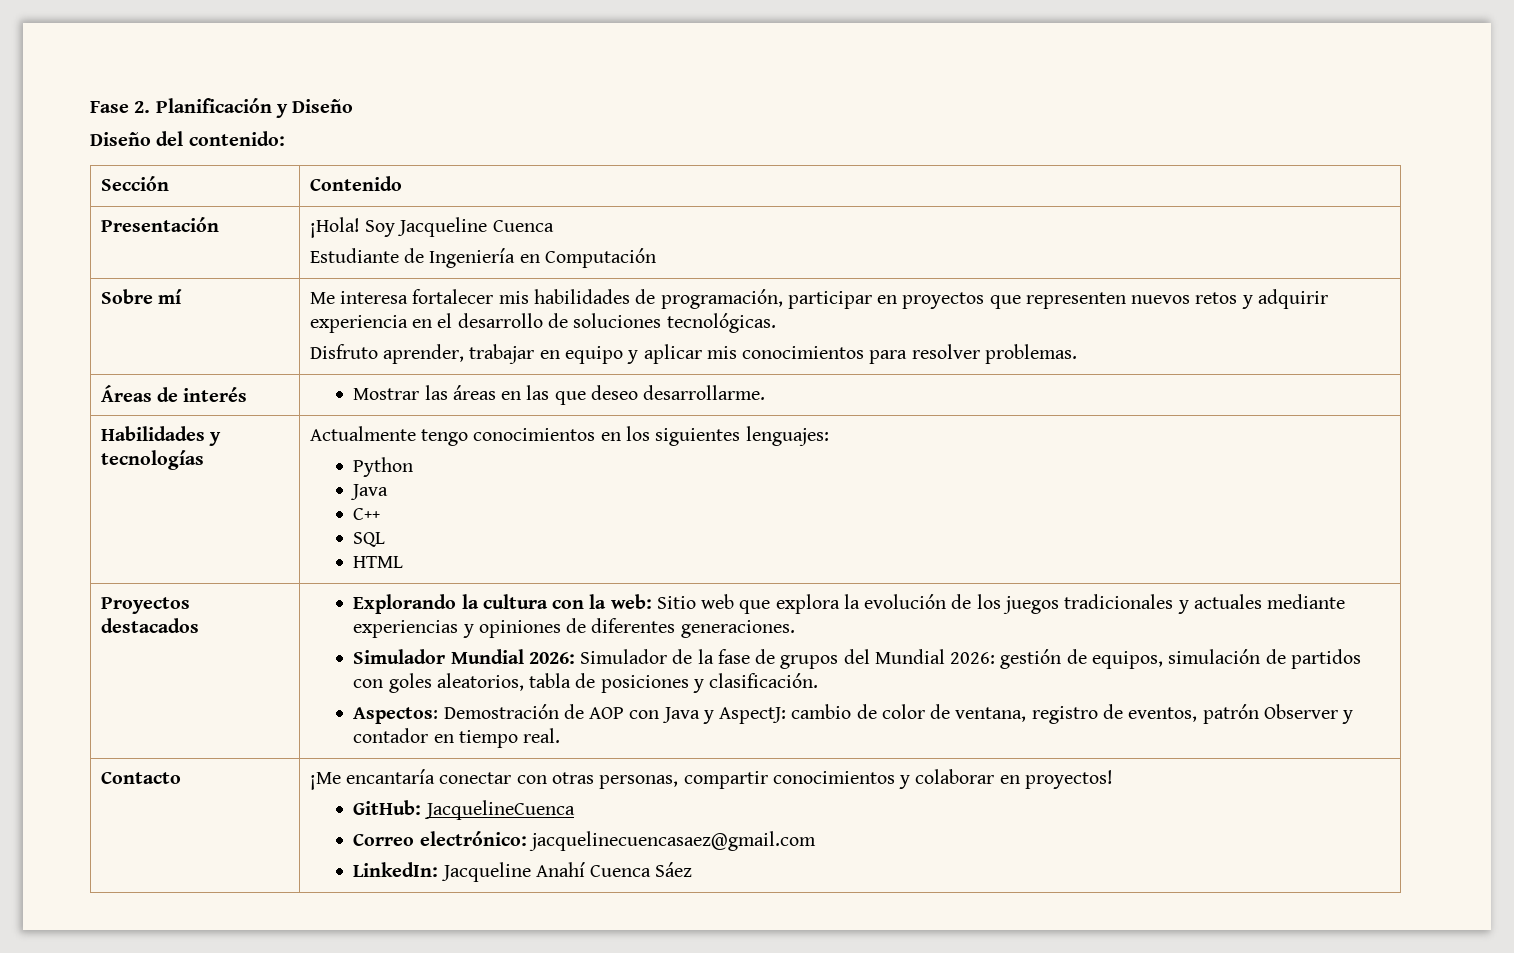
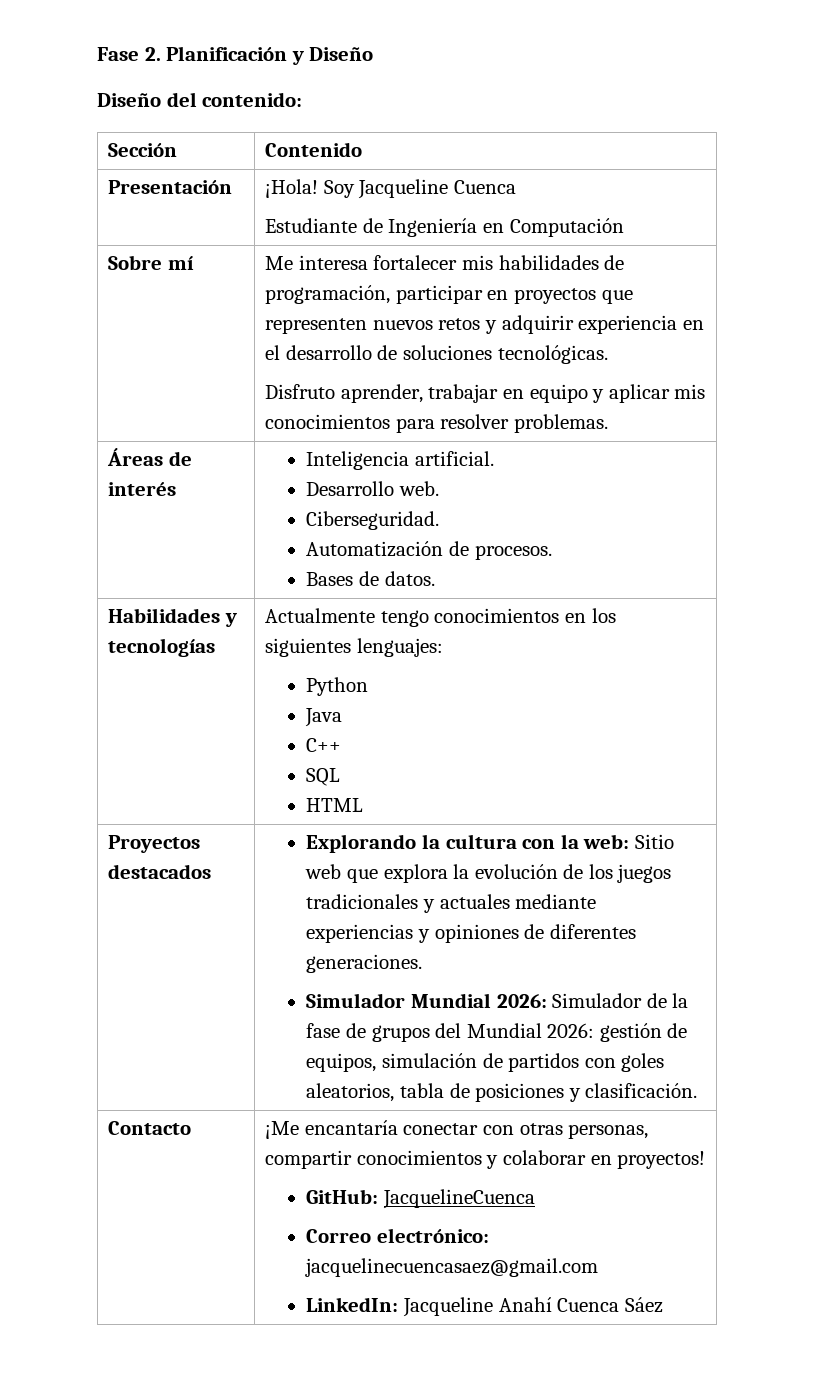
[353,385,766,405] Mostrar las áreas en las que deseo desarrollarme. -> [306,451,495,470] [306,481,440,496] [306,511,440,530] [306,541,552,560] [306,571,435,586] Inteligencia artificial. // Desarrollo web. // Ciberseguridad. // Automatización de procesos. // Bases de datos.
[353,704,1354,724] [353,728,561,748] // Aspectos: Demostración de AOP con Java y AspectJ: cambio de color de ventana, registro de eventos, patrón Observer y contador en tiempo real. -> (698, 1090) none

